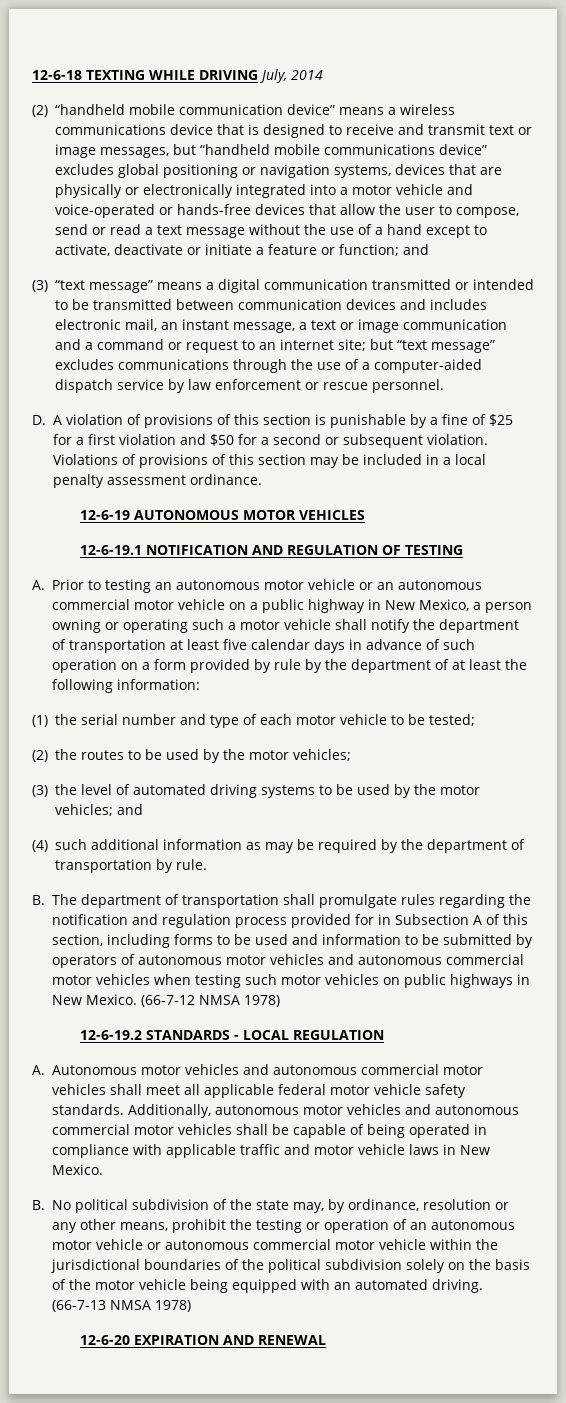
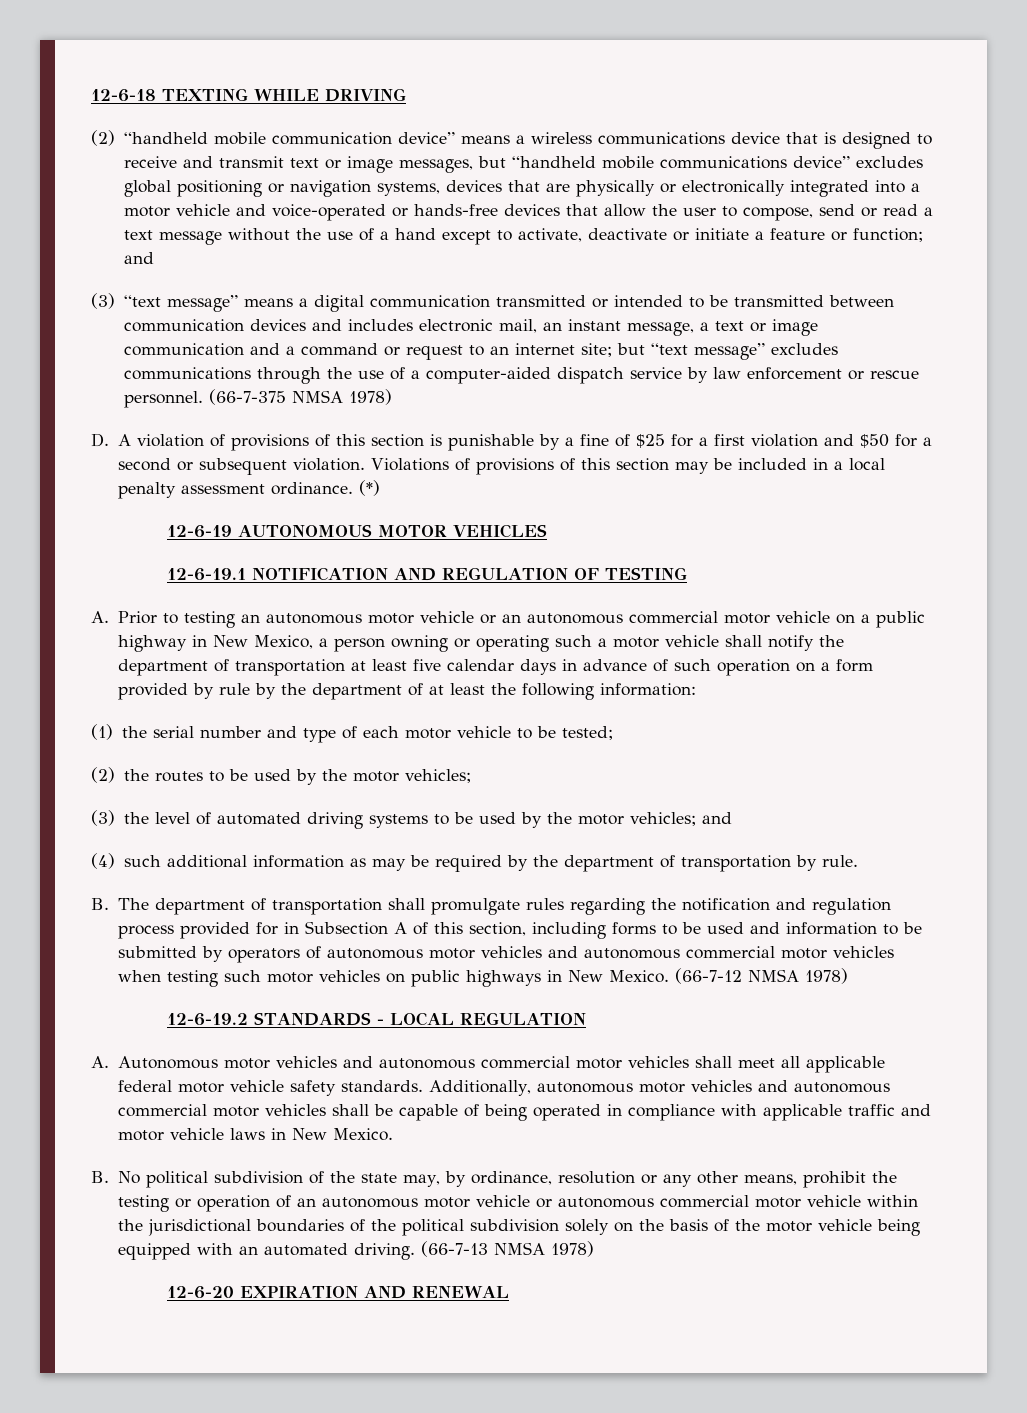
[259,69,323,83] July, 2014 -> (406, 95) none
(444, 386) none -> [208,389,392,405] (66-7-375 NMSA 1978)
(262, 479) none -> [358,480,380,496] (*)

